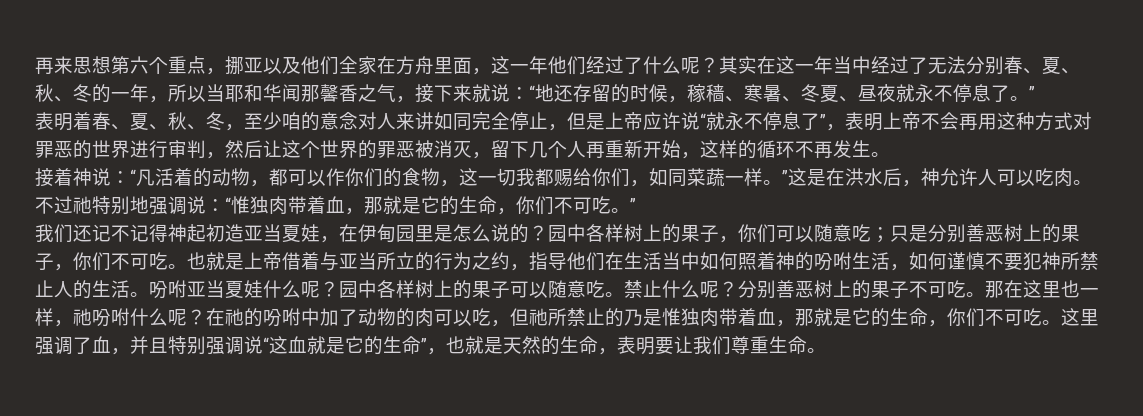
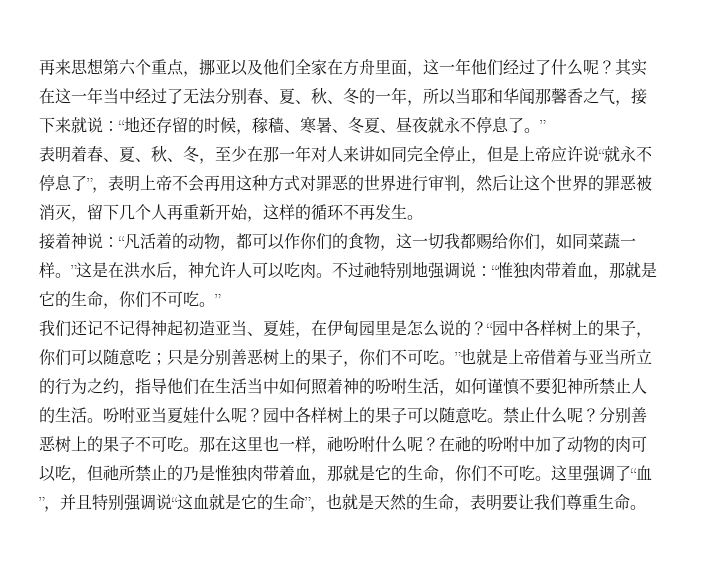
[282,112,358,131] 咱的意念 -> [247,145,311,163] 在那一年
(282, 233) none -> [247,332,263,336] 、
(548, 233) none -> [486,323,493,334] “
(187, 266) none -> [455,352,461,363] ”
[92,336,111,353] 血 -> [630,465,652,480] [39,497,45,508] “血”

